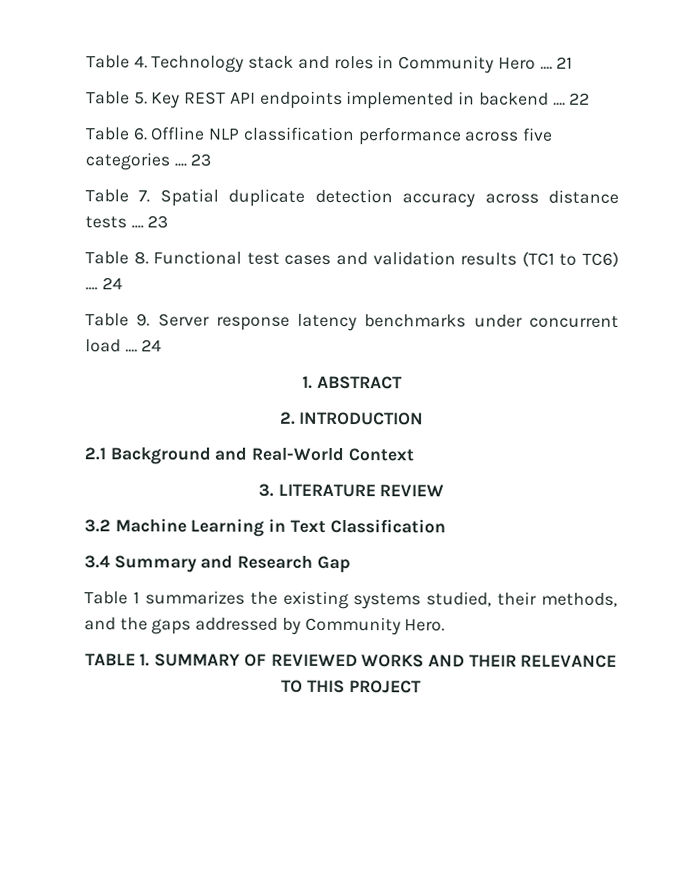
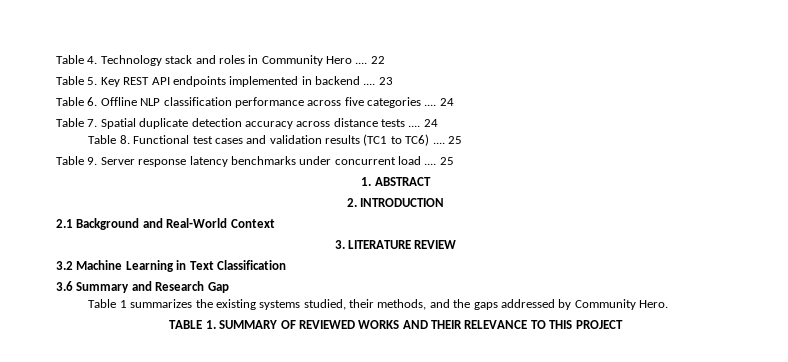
[556,56,574,69] 21 -> [370,56,385,64] 22
[569,92,591,105] 22 -> [378,77,393,85] 23
[190,153,212,167] 23 -> [439,98,454,106] 24
[147,215,169,229] 23 -> [423,119,438,127] 24
[101,277,123,290] 24 -> [447,136,462,144] 25
[141,339,163,352] 24 -> [439,157,454,165] 25
[84,555,111,569] 3.4 -> [56,281,73,291] 3.6

